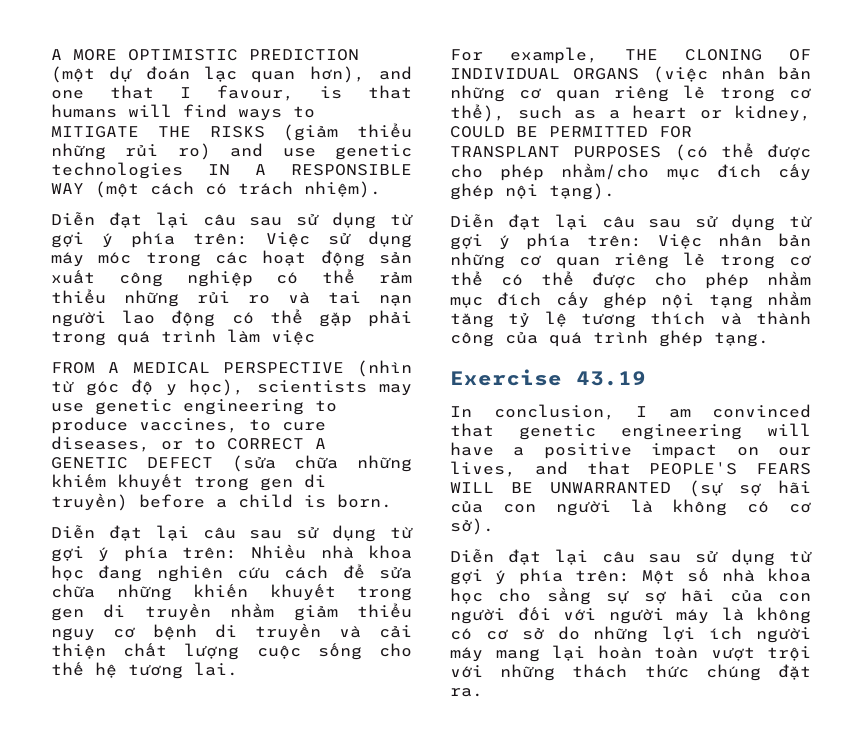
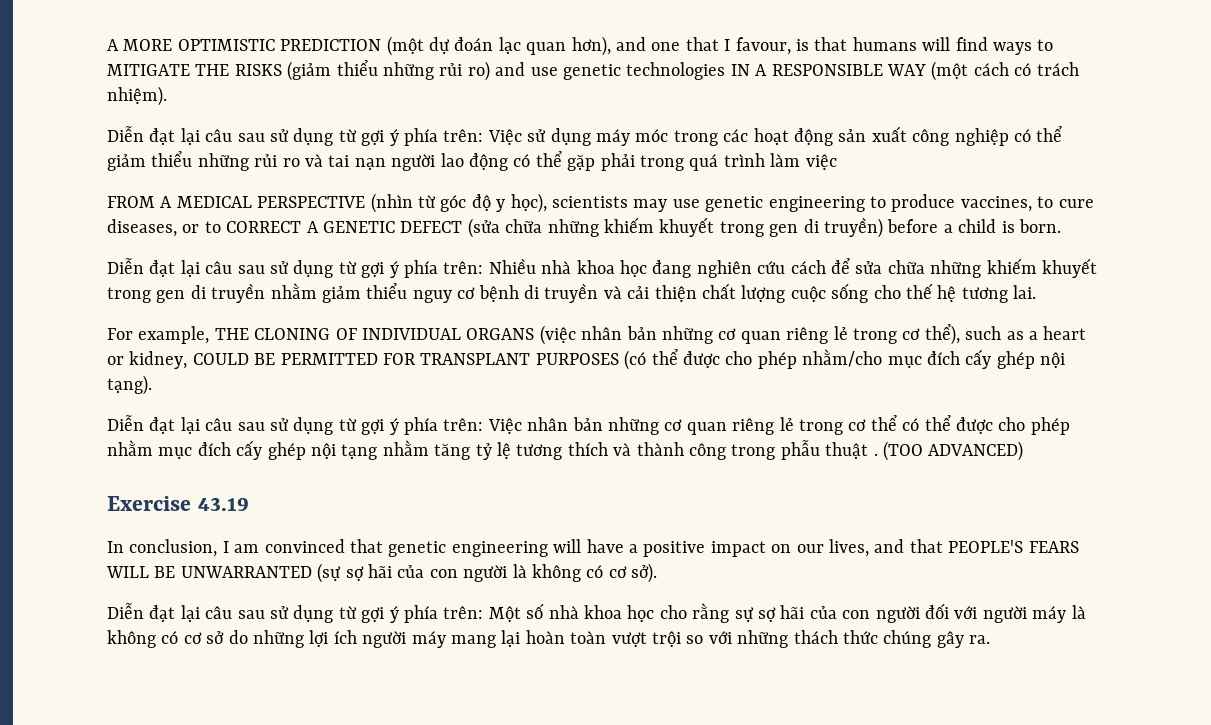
[379,271,412,284] rảm -> [107,154,146,171] giảm
[193,584,248,598] khiến -> [986,258,1037,274] khiếm
[505,330,769,347] của quá trình ghép tạng. -> [731,440,1024,461] trong phẫu thuật . (TOO ADVANCED)
[546,587,591,605] sằng -> [692,603,730,623] rằng
(811, 653) none -> [686,635,704,644] so
[778,664,811,680] đặt -> [936,631,964,648] gây

